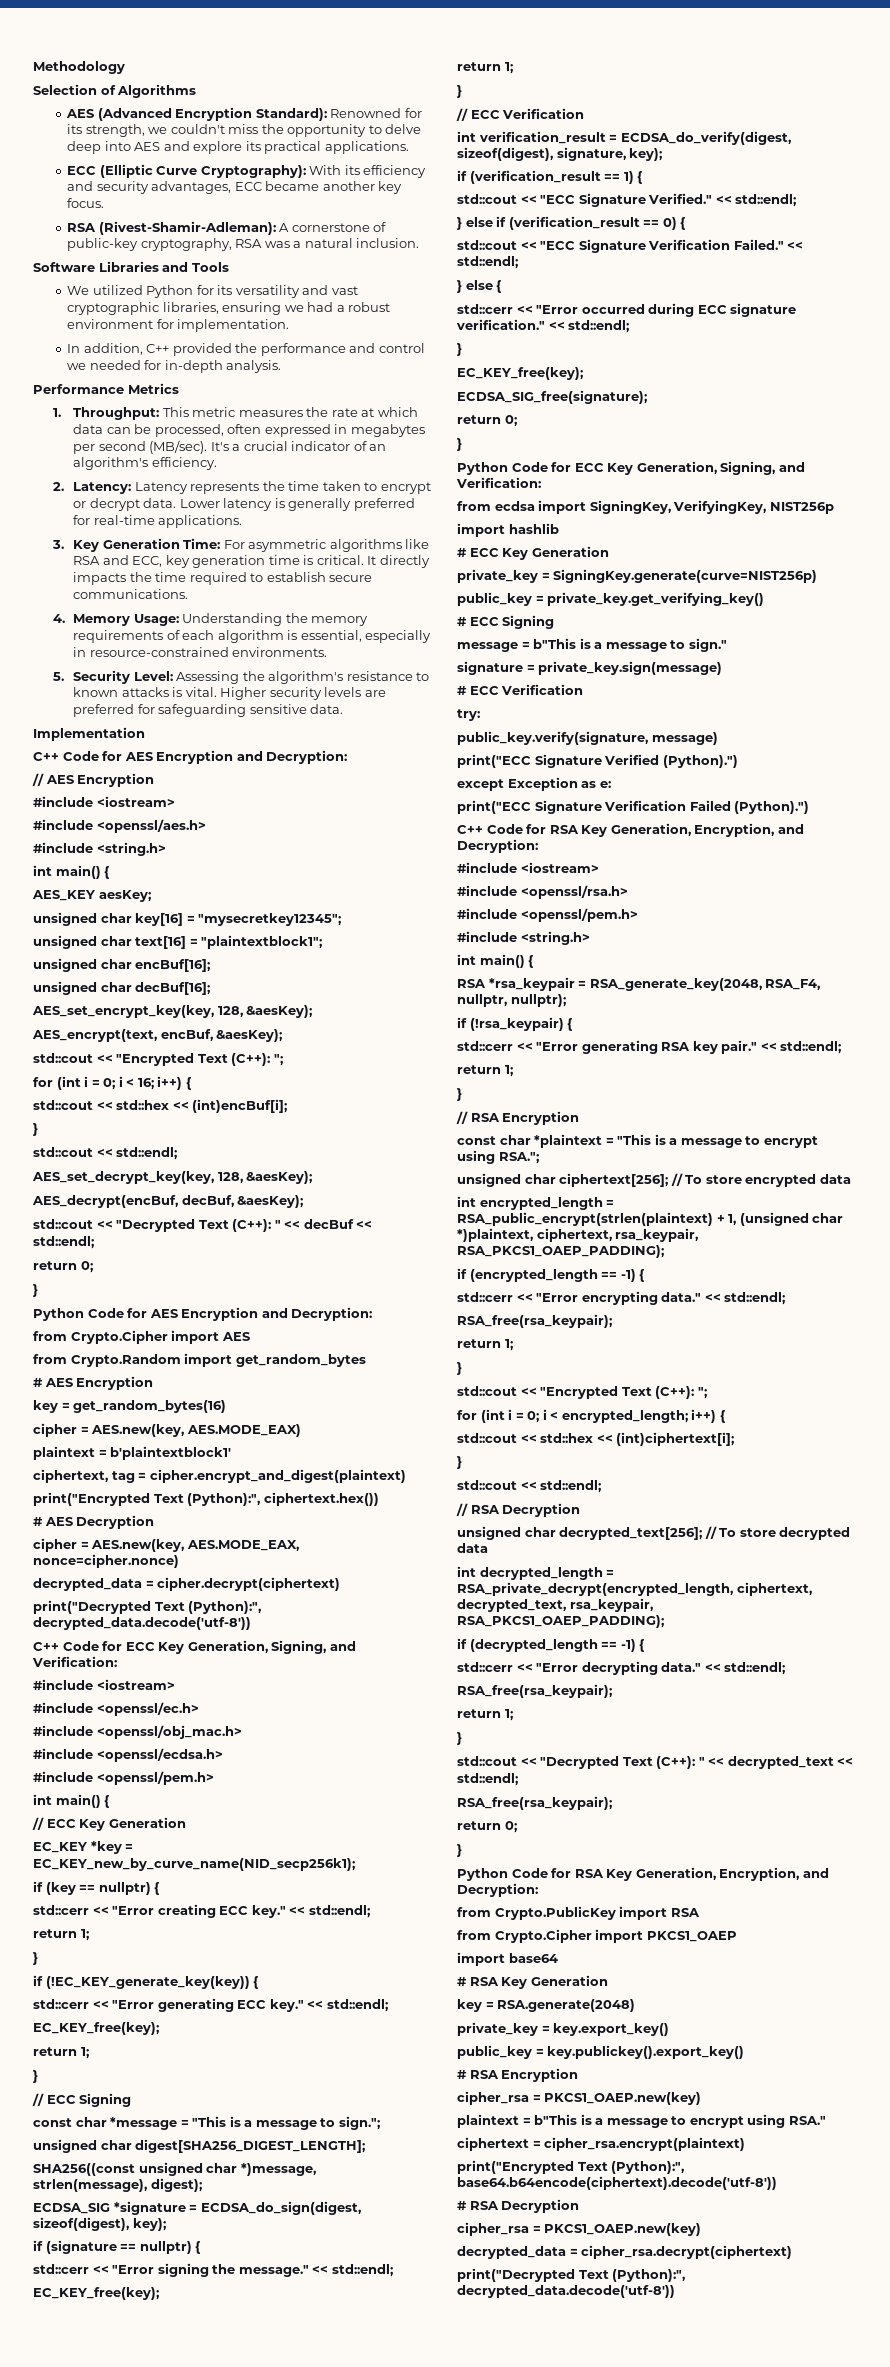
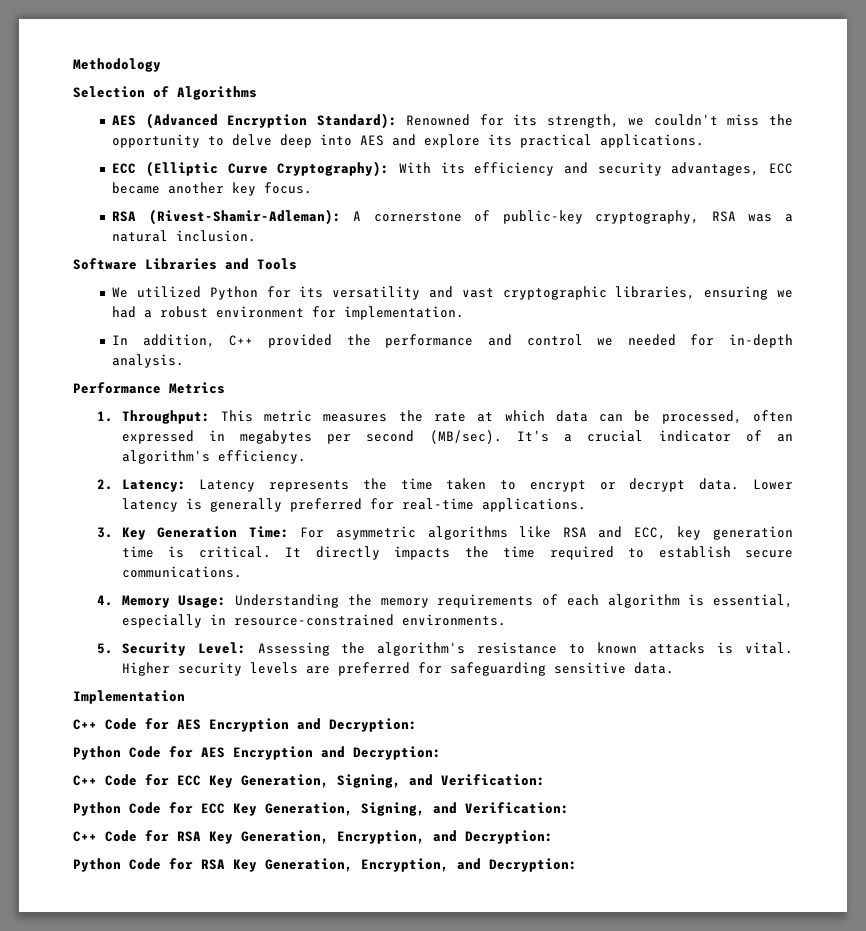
[32,773,155,787] [33,796,175,807] [33,819,206,833] [33,842,166,856] [33,865,110,879] [32,890,151,902] [33,912,342,926] [33,935,323,949] [33,958,211,972] [33,981,211,995] [32,1005,313,1018] [32,1029,283,1042] [33,1053,283,1066] [33,1076,191,1090] [33,1099,288,1113] [33,1123,38,1136] [33,1147,178,1160] [32,1171,313,1184] [32,1195,304,1208] [33,1219,373,1232] [33,1236,94,1249] [33,1261,93,1273] [33,1284,38,1297] // // AES Encryption // #include <iostream> // #include <openssl/aes.h> // #include <string.h> // int main() { // AES_KEY aesKey; // unsigned char key[16] = "mysecretkey12345"; // unsigned char text[16] = "plaintextblock1"; // unsigned char encBuf[16]; // unsigned char decBuf[16]; // AES_set_encrypt_key(key, 128, &aesKey); // AES_encrypt(text, encBuf, &aesKey); // std::cout << "Encrypted Text (C++): "; // for (int i = 0; i < 16; i++) { // std::cout << std::hex << (int)encBuf[i]; // } // std::cout << std::endl; // AES_set_decrypt_key(key, 128, &aesKey); // AES_decrypt(encBuf, decBuf, &aesKey); // std::cout << "Decrypted Text (C++): " << decBuf << std::endl; // return 0; // } -> (417, 725) none
[33,1330,250,1344] [33,1353,366,1367] [33,1376,154,1390] [33,1400,227,1413] [33,1423,301,1437] [33,1446,232,1460] [33,1469,406,1483] [33,1492,379,1506] [33,1515,155,1529] [33,1538,299,1552] [33,1554,179,1568] [33,1577,341,1591] [33,1600,262,1614] [33,1617,251,1630] // from Crypto.Cipher import AES // from Crypto.Random import get_random_bytes // # AES Encryption // key = get_random_bytes(16) // cipher = AES.new(key, AES.MODE_EAX) // plaintext = b'plaintextblock1' // ciphertext, tag = cipher.encrypt_and_digest(plaintext) // print("Encrypted Text (Python):", ciphertext.hex()) // # AES Decryption // cipher = AES.new(key, AES.MODE_EAX, nonce=cipher.nonce) // decrypted_data = cipher.decrypt(ciphertext) // print("Decrypted Text (Python):", decrypted_data.decode('utf-8')) -> (441, 753) none
[33,1679,175,1690] [33,1702,199,1716] [33,1725,242,1739] [33,1748,223,1762] [33,1771,214,1785] [33,1794,110,1808] [32,1817,186,1831] [33,1841,134,1854] [33,1858,355,1871] [33,1881,160,1895] [33,1904,370,1918] [33,1929,89,1941] [33,1952,38,1965] [33,1975,259,1989] [33,1998,388,2012] [33,2022,159,2035] [33,2047,89,2059] [33,2070,38,2083] [32,2093,132,2107] [33,2116,380,2130] [33,2139,366,2153] [33,2162,316,2176] [33,2178,202,2192] [33,2201,361,2215] [33,2217,166,2231] [33,2240,201,2254] [33,2263,393,2277] [33,2287,159,2300] [457,62,513,74] [457,85,462,98] [456,108,585,121] [457,131,791,145] [457,147,663,161] [457,170,643,184] [457,193,797,207] [457,216,686,230] [457,239,804,253] [457,256,518,269] [457,280,502,293] [457,303,797,317] [456,319,630,333] [457,343,462,356] [457,367,583,380] [457,390,647,404] [457,415,517,427] [457,438,462,451] // #include <iostream> // #include <openssl/ec.h> // #include <openssl/obj_mac.h> // #include <openssl/ecdsa.h> // #include <openssl/pem.h> // int main() { // // ECC Key Generation // EC_KEY *key = EC_KEY_new_by_curve_name(NID_secp256k1); // if (key == nullptr) { // std::cerr << "Error creating ECC key." << std::endl; // return 1; // } // if (!EC_KEY_generate_key(key)) { // std::cerr << "Error generating ECC key." << std::endl; // EC_KEY_free(key); // return 1; // } // // ECC Signing // const char *message = "This is a message to sign."; // unsigned char digest[SHA256_DIGEST_LENGTH]; // SHA256((const unsigned char *)message, strlen(message), digest); // ECDSA_SIG *signature = ECDSA_do_sign(digest, sizeof(digest), key); // if (signature == nullptr) { // std::cerr << "Error signing the message." << std::endl; // EC_KEY_free(key); // return 1; // } // // ECC Verification // int verification_result = ECDSA_do_verify(digest, sizeof(digest), signature, key); // if (verification_result == 1) { // std::cout << "ECC Signature Verified." << std::endl; // } else if (verification_result == 0) { // std::cout << "ECC Signature Verification Failed." << std::endl; // } else { // std::cerr << "Error occurred during ECC signature verification." << std::endl; // } // EC_KEY_free(key); // ECDSA_SIG_free(signature); // return 0; // } -> (545, 780) none
[457,500,834,514] [457,523,559,537] [457,546,609,560] [457,569,818,583] [457,592,765,606] [457,615,555,629] [457,638,727,652] [457,661,723,675] [457,684,584,695] [457,709,480,721] [457,731,718,745] [457,754,738,768] [457,777,611,791] [457,800,810,814] // from ecdsa import SigningKey, VerifyingKey, NIST256p // import hashlib // # ECC Key Generation // private_key = SigningKey.generate(curve=NIST256p) // public_key = private_key.get_verifying_key() // # ECC Signing // message = b"This is a message to sign." // signature = private_key.sign(message) // # ECC Verification // try: // public_key.verify(signature, message) // print("ECC Signature Verified (Python).") // except Exception as e: // print("ECC Signature Verification Failed (Python).") -> (569, 808) none
[457,862,599,873] [457,885,628,899] [457,908,638,922] [457,931,590,945] [457,954,534,968] [457,977,821,991] [457,994,566,1007] [457,1017,573,1031] [457,1040,842,1054] [457,1065,513,1077] [457,1088,462,1101] [456,1111,580,1125] [457,1134,818,1148] [457,1150,539,1164] [457,1173,851,1187] [457,1196,615,1210] [457,1212,844,1226] [457,1228,699,1242] [457,1245,664,1258] [457,1268,645,1282] [457,1291,786,1305] [457,1314,612,1328] [457,1339,513,1351] [457,1362,462,1375] [457,1386,707,1399] [457,1409,725,1423] [457,1432,735,1446] [457,1456,462,1469] [457,1480,602,1493] [456,1503,581,1517] [457,1526,851,1540] [457,1543,488,1553] [457,1566,615,1580] [457,1582,812,1596] [457,1598,653,1612] [457,1615,664,1628] [457,1638,645,1652] [457,1661,786,1675] [457,1684,612,1698] [457,1709,513,1721] [457,1732,462,1745] [457,1756,854,1769] [457,1773,518,1786] [457,1796,612,1810] [457,1821,517,1833] [457,1844,462,1857] // #include <iostream> // #include <openssl/rsa.h> // #include <openssl/pem.h> // #include <string.h> // int main() { // RSA *rsa_keypair = RSA_generate_key(2048, RSA_F4, nullptr, nullptr); // if (!rsa_keypair) { // std::cerr << "Error generating RSA key pair." << std::endl; // return 1; // } // // RSA Encryption // const char *plaintext = "This is a message to encrypt using RSA."; // unsigned char ciphertext[256]; // To store encrypted data // int encrypted_length = RSA_public_encrypt(strlen(plaintext) + 1, (unsigned char *)plaintext, ciphertext, rsa_keypair, RSA_PKCS1_OAEP_PADDING); // if (encrypted_length == -1) { // std::cerr << "Error encrypting data." << std::endl; // RSA_free(rsa_keypair); // return 1; // } // std::cout << "Encrypted Text (C++): "; // for (int i = 0; i < encrypted_length; i++) { // std::cout << std::hex << (int)ciphertext[i]; // } // std::cout << std::endl; // // RSA Decryption // unsigned char decrypted_text[256]; // To store decrypted data // int decrypted_length = RSA_private_decrypt(encrypted_length, ciphertext, decrypted_text, rsa_keypair, RSA_PKCS1_OAEP_PADDING); // if (decrypted_length == -1) { // std::cerr << "Error decrypting data." << std::endl; // RSA_free(rsa_keypair); // return 1; // } // std::cout << "Decrypted Text (C++): " << decrypted_text << std::endl; // RSA_free(rsa_keypair); // return 0; // } -> (553, 837) none
[457,1906,700,1920] [457,1929,737,1943] [457,1952,558,1966] [457,1975,608,1989] [457,1999,636,2012] [457,2022,670,2036] [457,2045,745,2059] [457,2068,579,2082] [457,2091,702,2105] [457,2114,826,2128] [457,2137,746,2151] [457,2160,685,2174] [457,2176,777,2190] [457,2199,580,2213] [457,2222,702,2236] [457,2245,793,2259] [457,2268,686,2282] [457,2285,675,2298] // from Crypto.PublicKey import RSA // from Crypto.Cipher import PKCS1_OAEP // import base64 // # RSA Key Generation // key = RSA.generate(2048) // private_key = key.export_key() // public_key = key.publickey().export_key() // # RSA Encryption // cipher_rsa = PKCS1_OAEP.new(key) // plaintext = b"This is a message to encrypt using RSA." // ciphertext = cipher_rsa.encrypt(plaintext) // print("Encrypted Text (Python):", base64.b64encode(ciphertext).decode('utf-8')) // # RSA Decryption // cipher_rsa = PKCS1_OAEP.new(key) // decrypted_data = cipher_rsa.decrypt(ciphertext) // print("Decrypted Text (Python):", decrypted_data.decode('utf-8')) -> (577, 865) none

